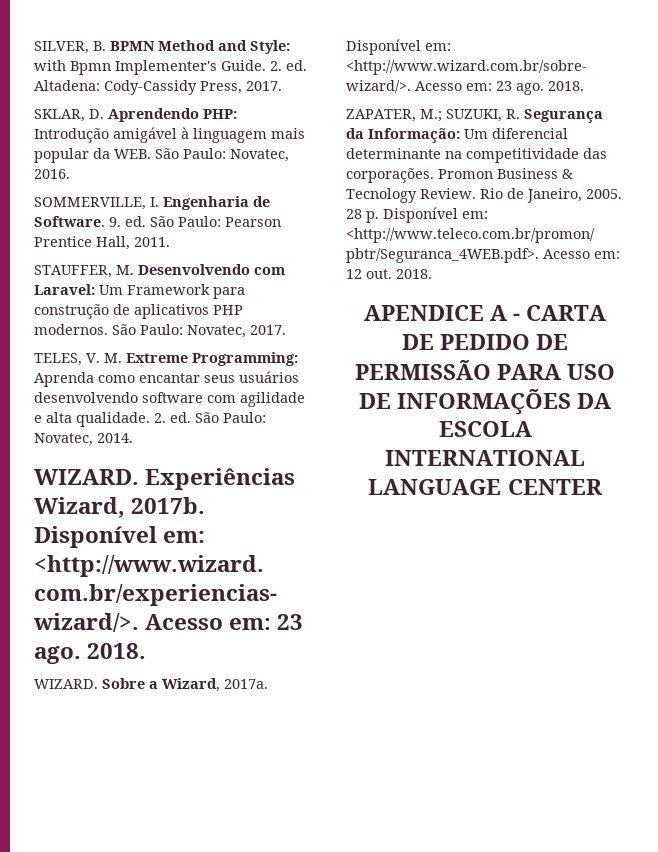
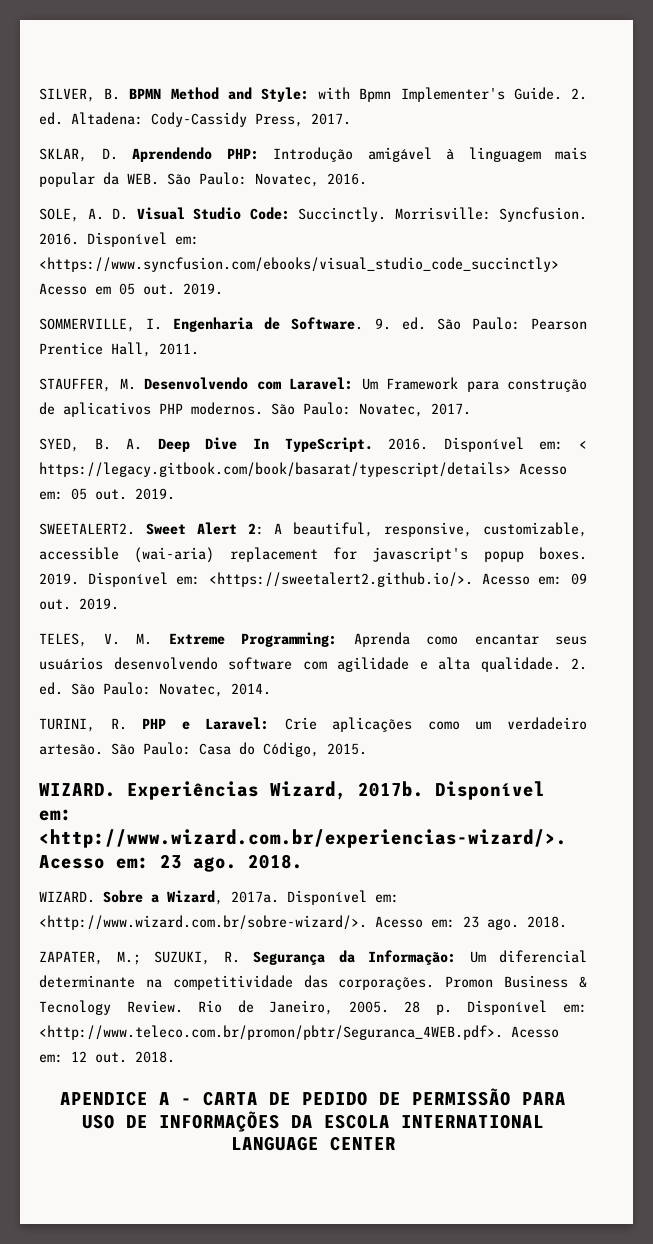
(70, 174) none -> [39,207,587,222] [39,232,199,247] [39,257,559,272] [39,283,223,295] // SOLE, A. D. Visual Studio Code: Succinctly. Morrisville: Syncfusion. 2016. Disponível em: <https://www.syncfusion.com/ebooks/visual_studio_code_succinctly> Acesso em 05 out. 2019.
(286, 330) none -> [39,437,588,452] [39,462,567,477] [39,488,175,500] [39,522,587,537] [39,547,587,563] [39,572,587,587] [39,598,119,610] // SYED, B. A. Deep Dive In TypeScript. 2016. Disponível em: < https://legacy.gitbook.com/book/basarat/typescript/details> Acesso em: 05 out. 2019. // SWEETALERT2. Sweet Alert 2: A beautiful, responsive, customizable, accessible (wai-aria) replacement for javascript's popup boxes. 2019. Disponível em: <https://sweetalert2.github.io/>. Acesso em: 09 out. 2019.
(133, 438) none -> [39,717,587,732] [39,742,367,757] // TURINI, R. PHP e Laravel: Crie aplicações como um verdadeiro artesão. São Paulo: Casa do Código, 2015.

